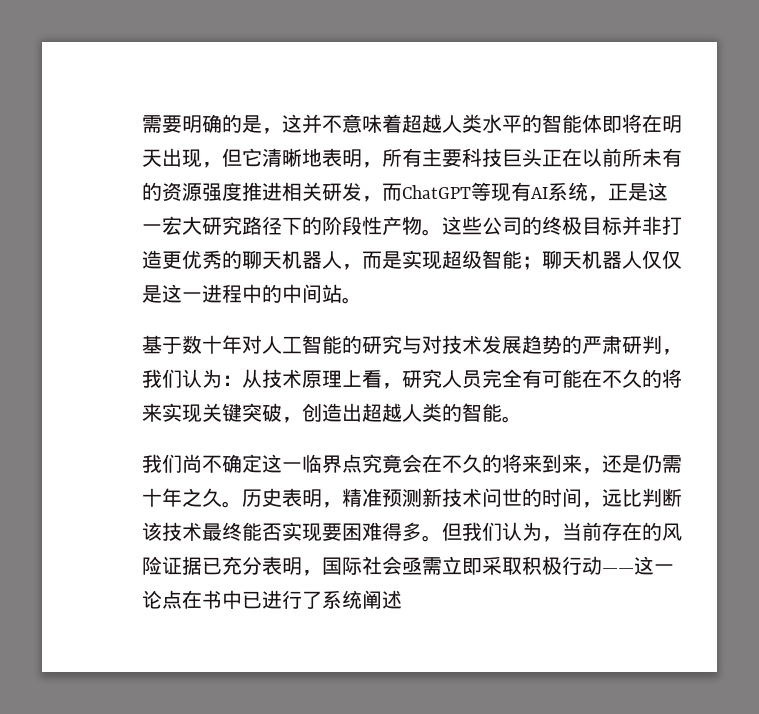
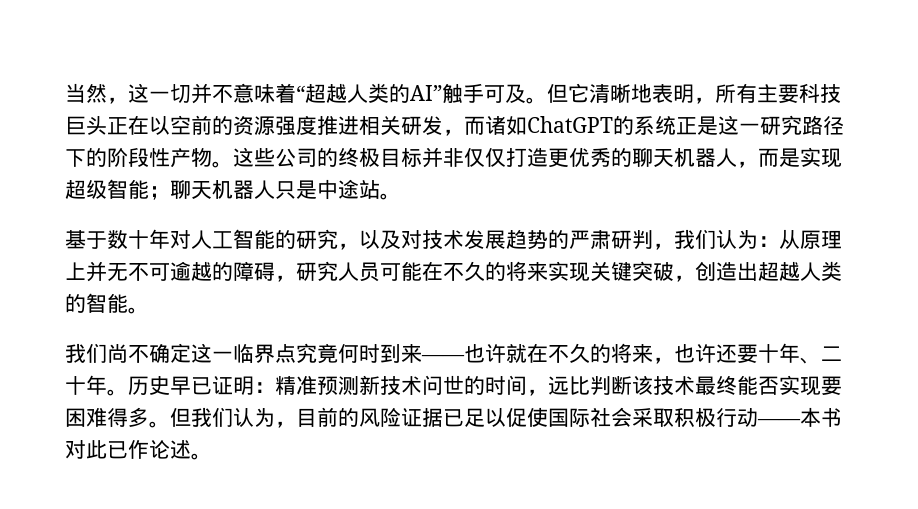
[142,114,302,134] 需要明确的是，这 -> [65,83,191,104] 当然，这一切
[402,114,682,133] [142,148,222,168] 超越人类水平的智能体即将在明天出现， -> [296,83,547,104] “超越人类的AI”触手可及。
[602,148,682,167] 前所未有 -> [170,115,212,135] 空前
[402,182,608,202] ChatGPT等现有AI系统， -> [485,116,676,135] 诸如ChatGPT的系统
[162,216,202,235] 宏大 -> (760, 128) none
(662, 225) none -> [464,148,506,167] 仅仅
[642,250,682,269] [142,284,322,303] 仅仅是这一进程中的中间 -> [275,179,359,200] 只是中途
[402,335,422,354] 与 -> [338,230,401,250] ，以及
[262,369,382,388] 技术原理上看 -> [800,230,842,249] [65,261,275,282] 原理上并无不可逾越的障碍
[482,369,542,388] 完全有 -> (380, 272) none
[402,454,682,474] [142,488,342,508] 会在不久的将来到来，还是仍需十年之久。历史表明， -> [338,343,842,364] [65,375,275,396] 何时到来——也许就在不久的将来，也许还要十年、二十年。历史早已证明：
[562,522,642,541] 当前存在 -> [296,407,338,427] 目前
[222,556,674,576] [142,590,402,609] 充分表明，国际社会亟需立即采取积极行动——这一论点在书中已进行了系统阐述 -> [464,407,842,428] [65,440,212,460] 足以促使国际社会采取积极行动——本书对此已作论述。

